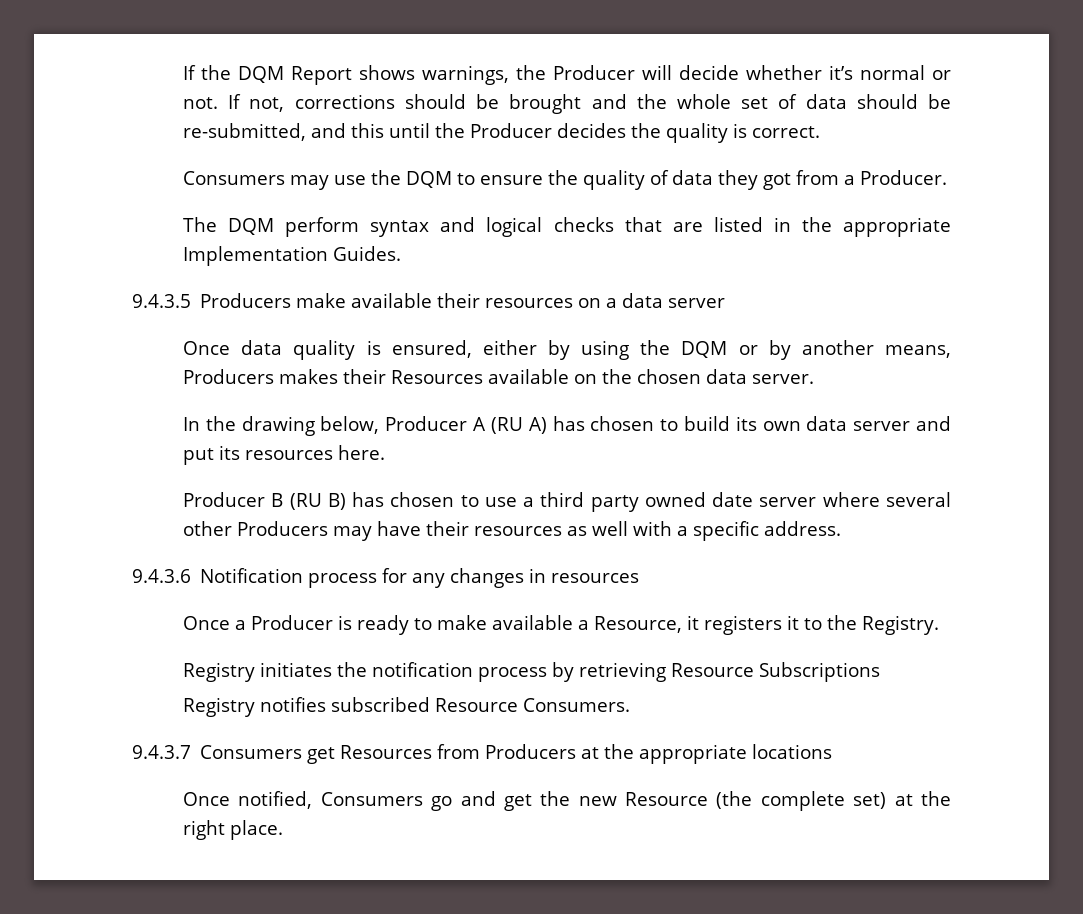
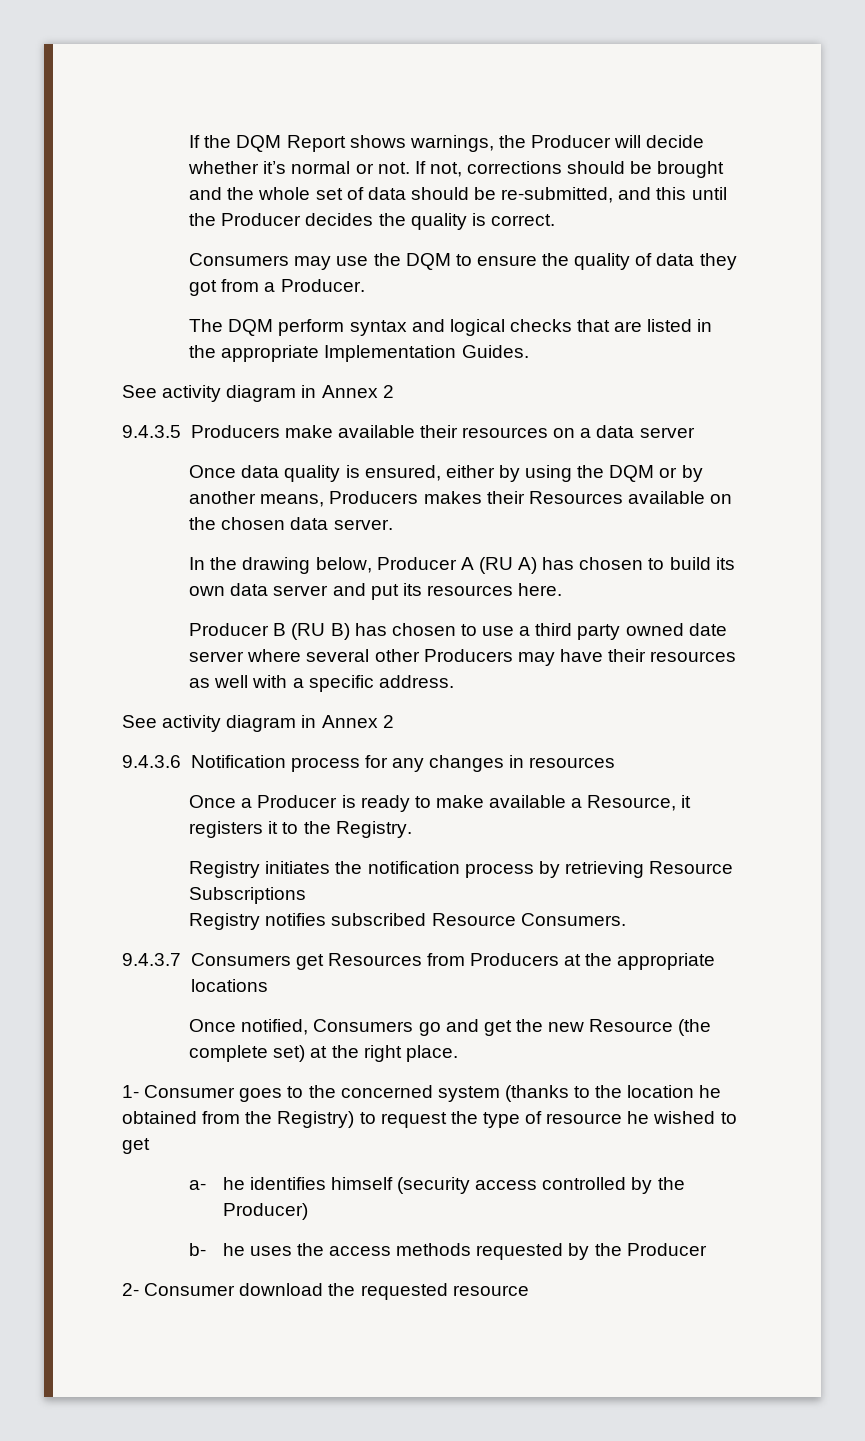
(402, 253) none -> [122,385,394,402] // See activity diagram in Annex 2
(842, 528) none -> [122,715,394,732] // See activity diagram in Annex 2
(284, 830) none -> [122,1085,722,1102] [122,1111,737,1128] [122,1138,150,1154] [189,1177,685,1194] [222,1203,308,1220] [189,1243,707,1260] [122,1283,529,1300] // 1- Consumer goes to the concerned system (thanks to the location he obtained from the Registry) to request the type of resource he wished to get // a- he identifies himself (security access controlled by the Producer) // b- he uses the access methods requested by the Producer // 2- Consumer download the requested resource

